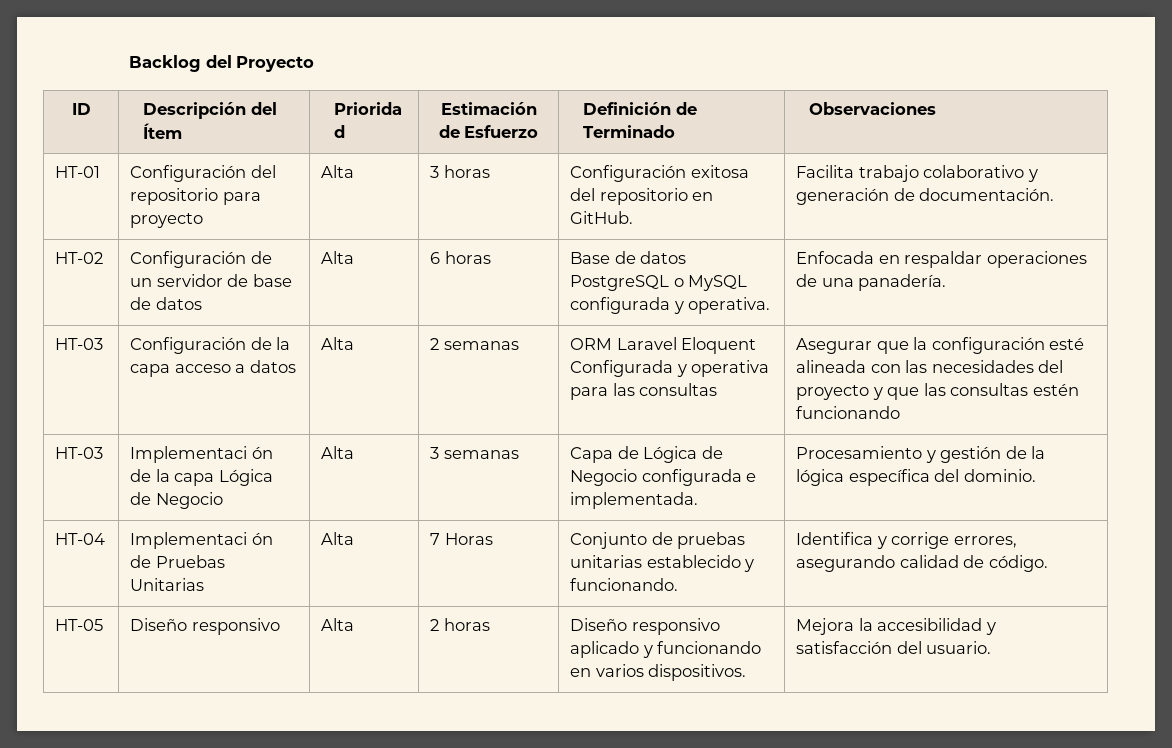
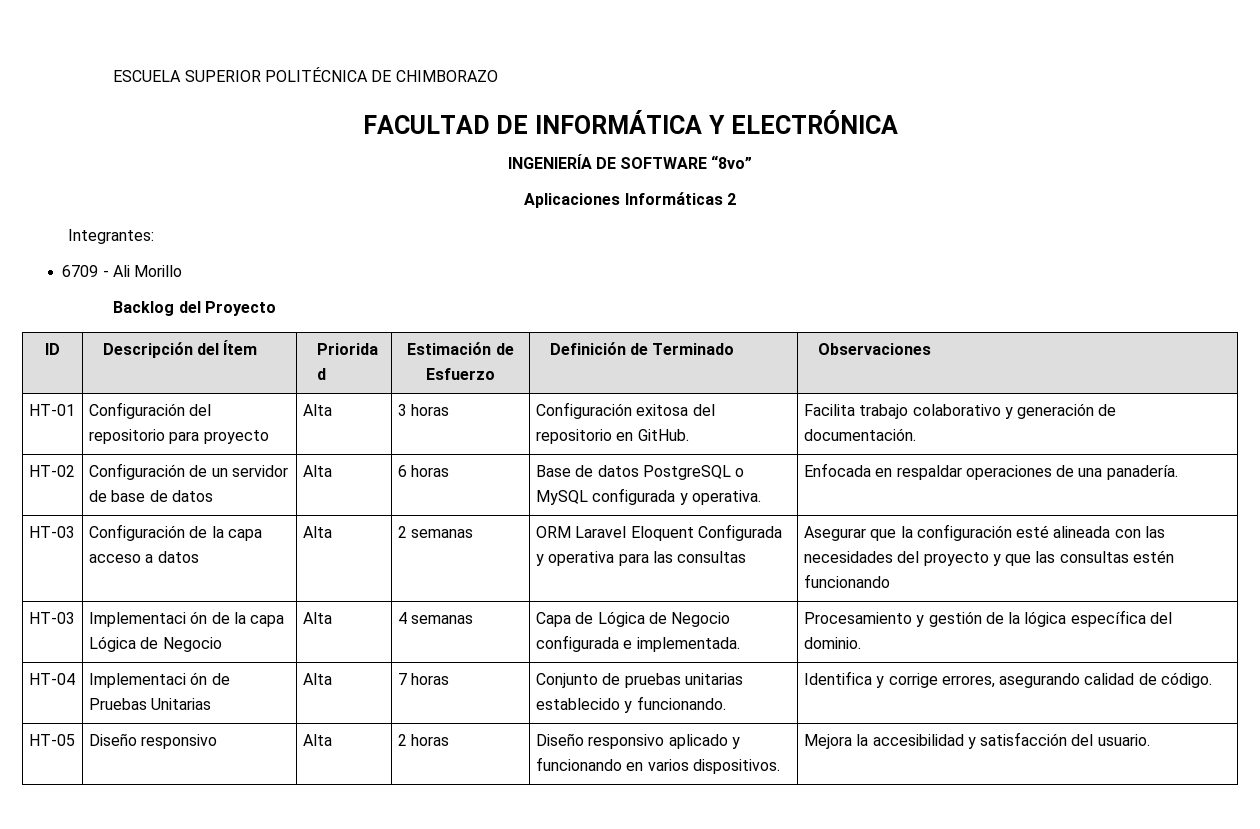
(129, 63) none -> [113,67,498,82] [362,110,898,134] [507,154,753,169] [524,192,736,208] [67,229,154,244] [62,265,183,277] ESCUELA SUPERIOR POLITÉCNICA DE CHIMBORAZO // FACULTAD DE INFORMÁTICA Y ELECTRÓNICA // INGENIERÍA DE SOFTWARE “8vo” // Aplicaciones Informáticas 2 // Integrantes: // 6709 - Ali Morillo //
[430,447,440,459] 3 -> [397,612,407,624] 4
[444,533,493,545] Horas -> [411,673,450,685] horas

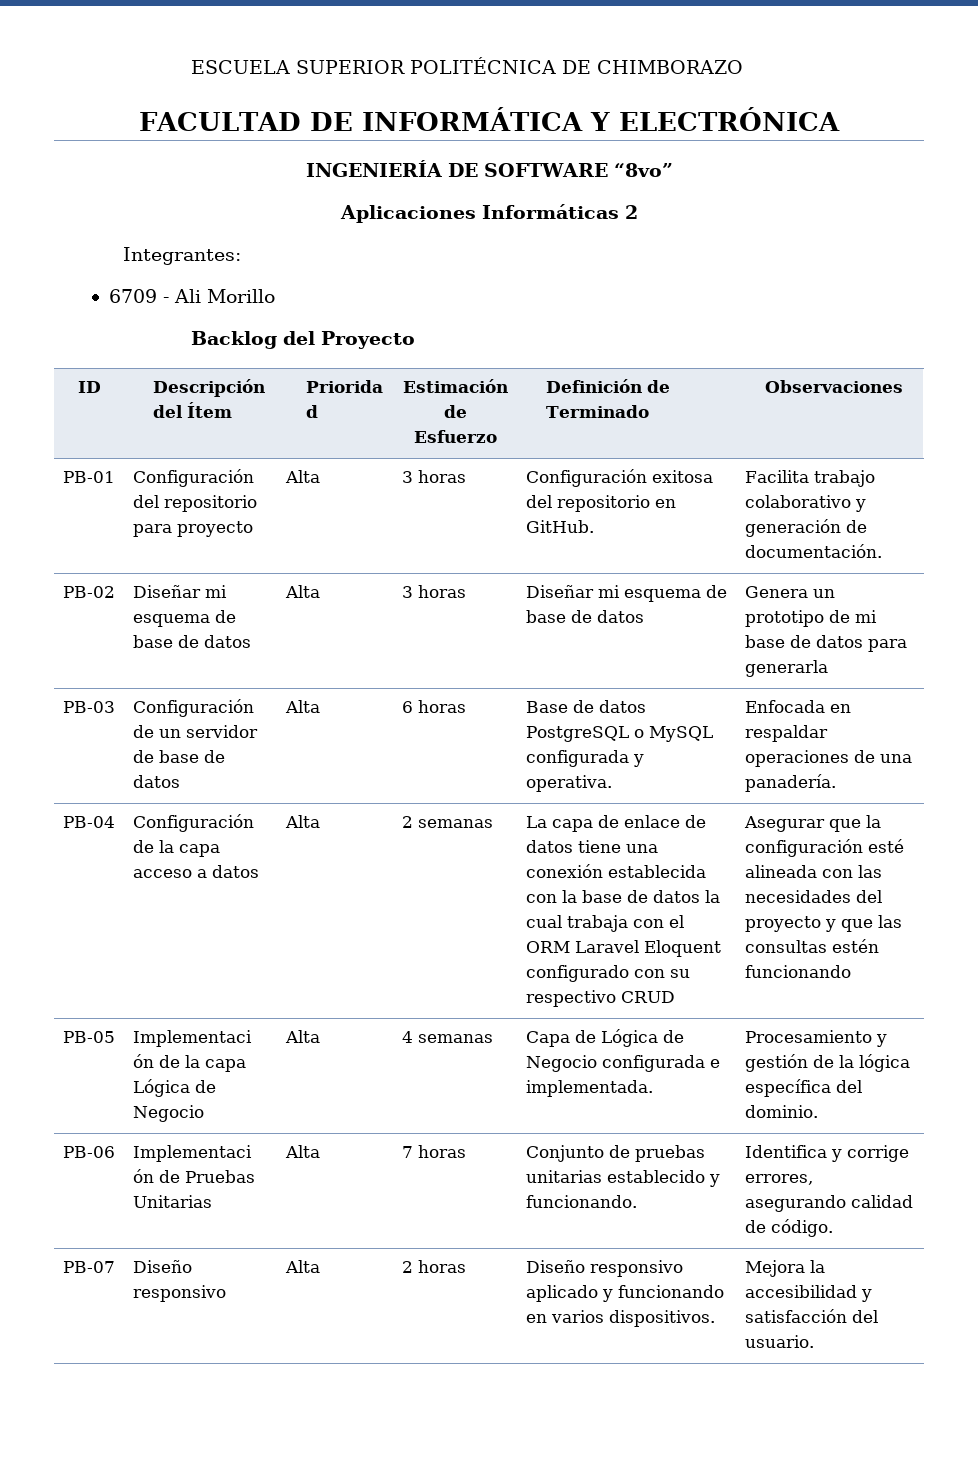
[28,404,75,416] HT-01 -> [62,471,115,483] PB-01
[28,465,75,477] HT-02 -> [62,586,115,598] [132,585,227,598] [132,610,236,627] [132,635,251,648] [284,585,320,598] [401,585,466,598] [525,585,727,602] [525,610,644,623] [744,586,835,598] [744,610,877,627] [744,635,907,652] [744,660,828,677] [62,701,115,713] PB-02 | Diseñar mi esquema de base de datos | Alta | 3 horas | Diseñar mi esquema de base de datos | Genera un prototipo de mi base de datos para generarla // PB-03
[28,526,75,538] HT-03 -> [62,816,115,828] PB-04
[535,524,782,541] [535,551,747,566] ORM Laravel Eloquent Configurada y operativa para las consultas -> [525,815,706,832] [525,840,658,853] [525,864,706,878] [525,890,720,903] [525,915,684,932] [525,940,721,957] [525,965,690,982] [525,990,675,1007] La capa de enlace de datos tiene una conexión establecida con la base de datos la cual trabaja con el ORM Laravel Eloquent configurado con su respectivo CRUD
[28,612,75,624] HT-03 -> [62,1031,115,1043] PB-05
[28,673,75,685] HT-04 -> [62,1146,115,1158] PB-06
[28,734,75,746] HT-05 -> [62,1261,115,1273] PB-07

